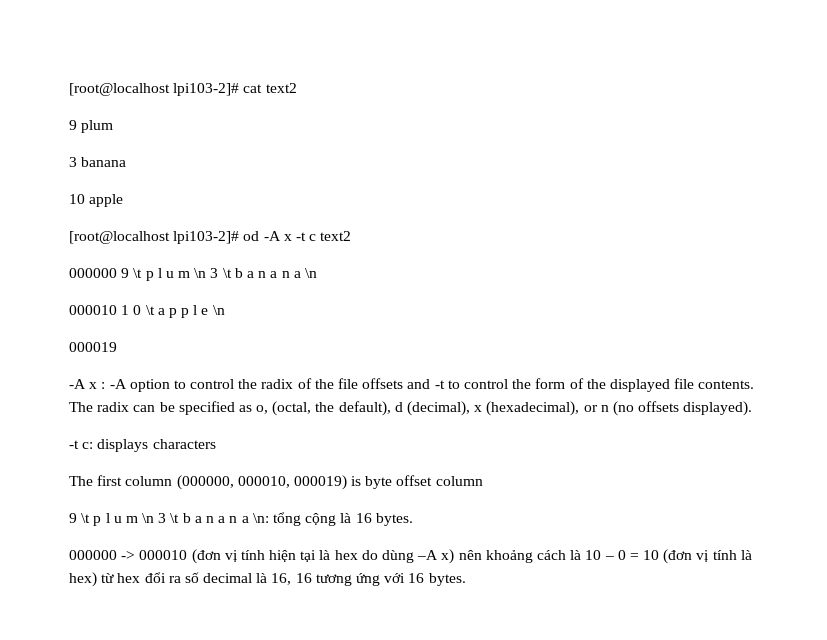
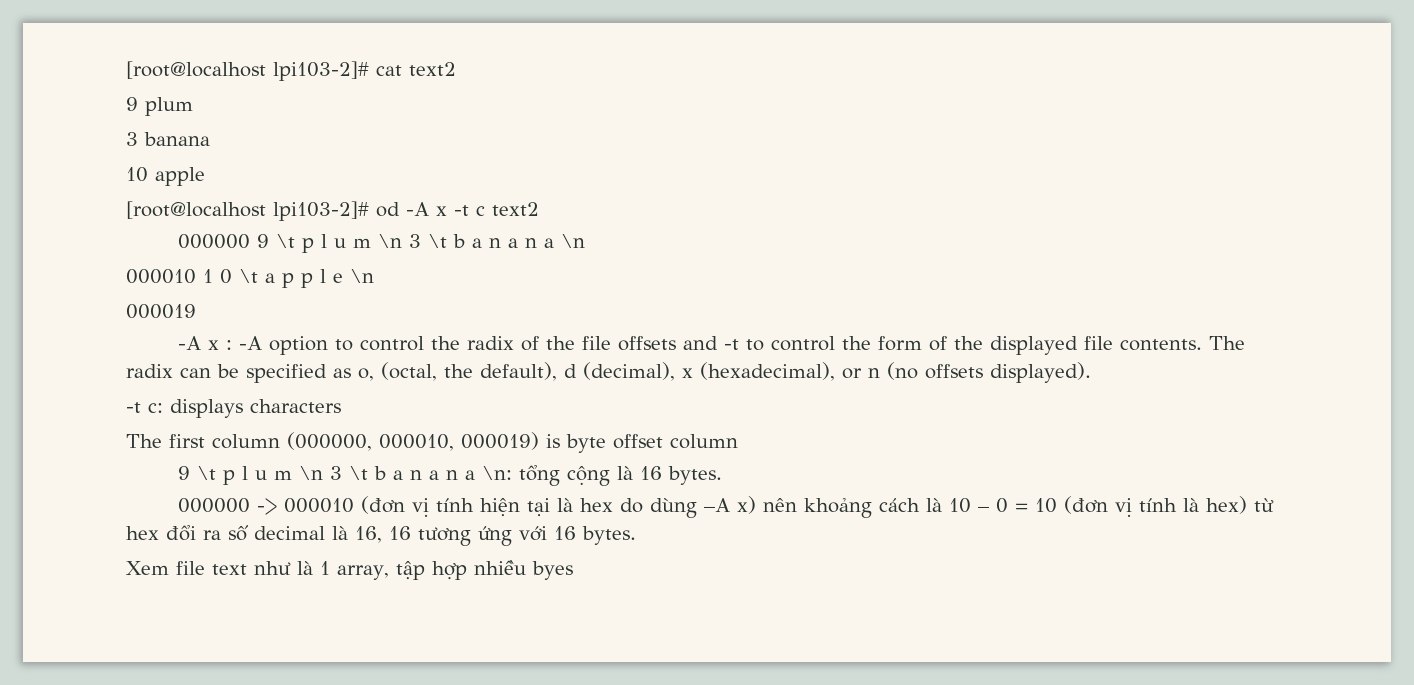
(466, 579) none -> [126,560,573,580] // Xem file text như là 1 array, tập hợp nhiều byes

